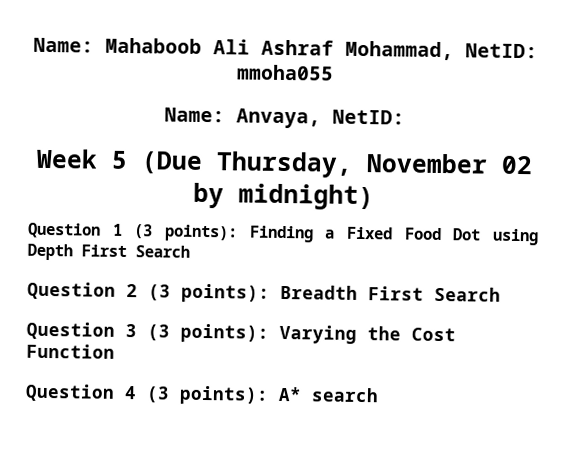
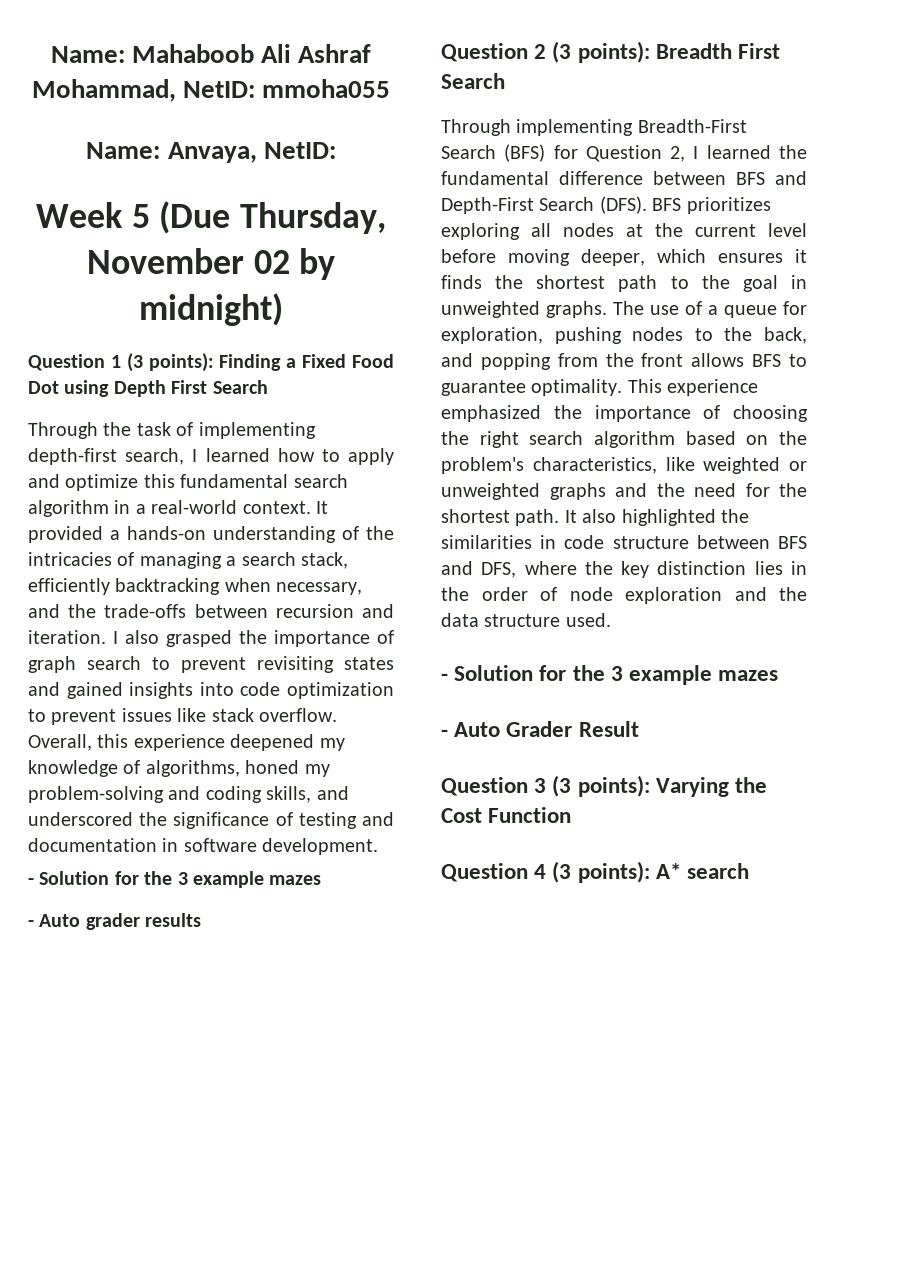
(190, 251) none -> [28,422,316,439] [28,448,394,465] [28,474,348,491] [28,500,328,517] [28,526,394,543] [28,552,348,569] [28,578,363,595] [28,604,394,618] [28,630,394,647] [28,656,394,673] [28,682,394,699] [28,708,337,725] [28,734,345,751] [28,760,330,777] [28,786,349,803] [28,812,394,829] [28,838,379,855] [28,871,322,888] [28,913,202,930] // Through the task of implementing depth-first search, I learned how to apply and optimize this fundamental search algorithm in a real-world context. It provided a hands-on understanding of the intricacies of managing a search stack, efficiently backtracking when necessary, and the trade-offs between recursion and iteration. I also grasped the importance of graph search to prevent revisiting states and gained insights into code optimization to prevent issues like stack overflow. Overall, this experience deepened my knowledge of algorithms, honed my problem-solving and coding skills, and underscored the significance of testing and documentation in software development. // - Solution for the 3 example mazes // - Auto grader results
(501, 294) none -> [441,119,747,136] [441,144,807,162] [441,171,807,185] [441,196,771,214] [441,223,807,240] [441,249,807,266] [441,275,807,292] [441,301,807,318] [441,327,807,344] [441,353,807,370] [441,379,759,396] [441,405,808,422] [441,431,807,448] [441,457,807,474] [441,483,807,500] [441,509,749,526] [441,535,807,549] [441,561,807,578] [441,587,807,604] [441,613,611,627] [441,665,779,685] [441,721,639,737] // Through implementing Breadth-First Search (BFS) for Question 2, I learned the fundamental difference between BFS and Depth-First Search (DFS). BFS prioritizes exploring all nodes at the current level before moving deeper, which ensures it finds the shortest path to the goal in unweighted graphs. The use of a queue for exploration, pushing nodes to the back, and popping from the front allows BFS to guarantee optimality. This experience emphasized the importance of choosing the right search algorithm based on the problem's characteristics, like weighted or unweighted graphs and the need for the shortest path. It also highlighted the similarities in code structure between BFS and DFS, where the key distinction lies in the order of node exploration and the data structure used. // - Solution for the 3 example mazes // - Auto Grader Result

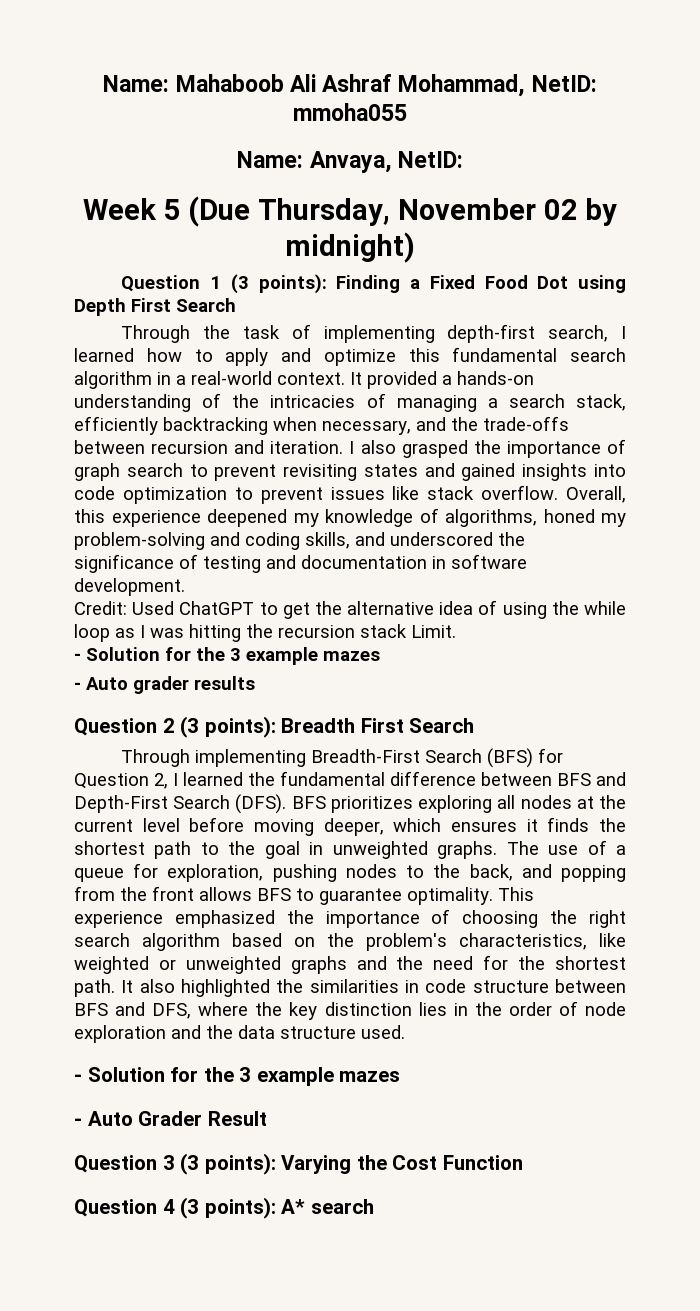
(379, 846) none -> [74,600,626,619] [74,624,456,642] // Credit: Used ChatGPT to get the alternative idea of using the while loop as I was hitting the recursion stack Limit.

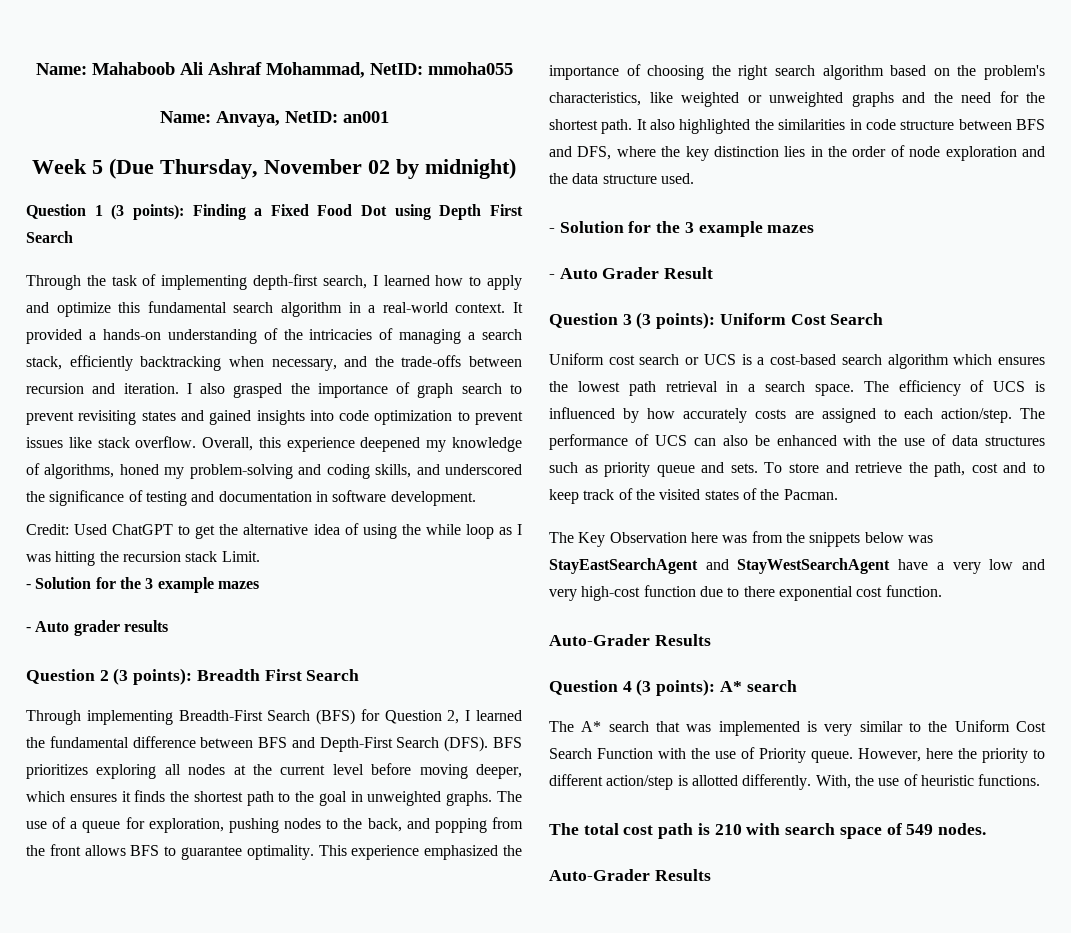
(463, 159) none -> [342,111,389,123] an001
[281,1155,523,1174] Varying the Cost Function -> [719,313,884,325] [549,353,1045,369] [549,380,1045,396] [549,407,1045,423] [549,434,1045,450] [549,462,1045,477] [549,488,838,504] [549,531,933,547] [549,558,1045,574] [549,585,942,601] [549,634,711,646] Uniform Cost Search // Uniform cost search or UCS is a cost-based search algorithm which ensures the lowest path retrieval in a search space. The efficiency of UCS is influenced by how accurately costs are assigned to each action/step. The performance of UCS can also be enhanced with the use of data structures such as priority queue and sets. To store and retrieve the path, cost and to keep track of the visited states of the Pacman. // The Key Observation here was from the snippets below was StayEastSearchAgent and StayWestSearchAgent have a very low and very high-cost function due to there exponential cost function. // Auto-Grader Results
(374, 1206) none -> [549,720,1046,736] [549,747,1045,763] [549,774,1041,790] [549,823,986,839] [549,869,711,881] // The A* search that was implemented is very similar to the Uniform Cost Search Function with the use of Priority queue. However, here the priority to different action/step is allotted differently. With, the use of heuristic functions. // The total cost path is 210 with search space of 549 nodes. // Auto-Grader Results

